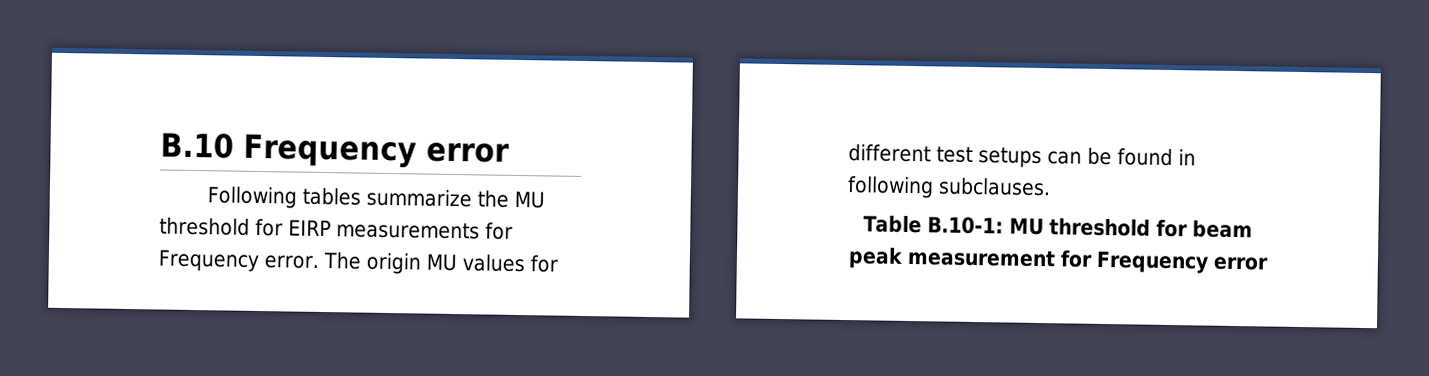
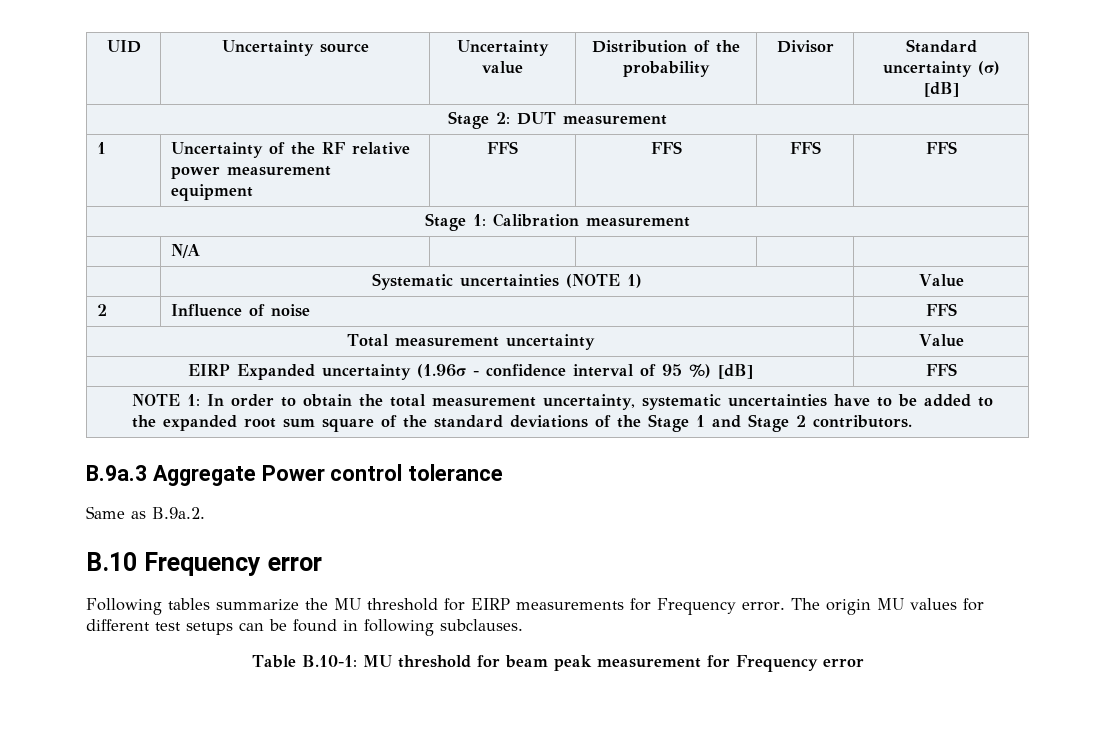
(160, 145) none -> [106,40,141,53] [221,40,369,56] [457,40,549,56] [482,61,523,74] [592,40,740,53] [623,61,710,77] [776,40,834,53] [905,39,977,53] [882,61,1000,77] [923,82,959,97] [448,111,667,129] [96,142,106,154] [170,142,410,158] [170,166,331,179] [170,184,253,201] [487,141,518,154] [650,141,682,154] [789,141,821,154] [925,141,957,154] [425,213,690,231] [170,244,200,258] [372,273,642,290] [918,274,964,287] [96,304,107,316] [170,304,310,317] [925,303,957,316] [346,334,595,350] [918,334,964,347] [187,364,753,380] [925,363,957,376] [131,394,993,410] [131,414,912,432] [86,464,504,486] [86,506,205,519] UID | Uncertainty source | Uncertainty value | Distribution of the probability | Divisor | Standard uncertainty (σ) [dB] // Stage 2: DUT measurement // 1 | Uncertainty of the RF relative power measurement equipment | FFS | FFS | FFS | FFS // Stage 1: Calibration measurement // | N/A | | | | // | Systematic uncertainties (NOTE 1) | Value // 2 | Influence of noise | FFS // Total measurement uncertainty | Value // EIRP Expanded uncertainty (1.96σ - confidence interval of 95 %) [dB] | FFS // NOTE 1: In order to obtain the total measurement uncertainty, systematic uncertainties have to be added to the expanded root sum square of the standard deviations of the Stage 1 and Stage 2 contributors. // B.9a.3 Aggregate Power control tolerance // Same as B.9a.2. //

